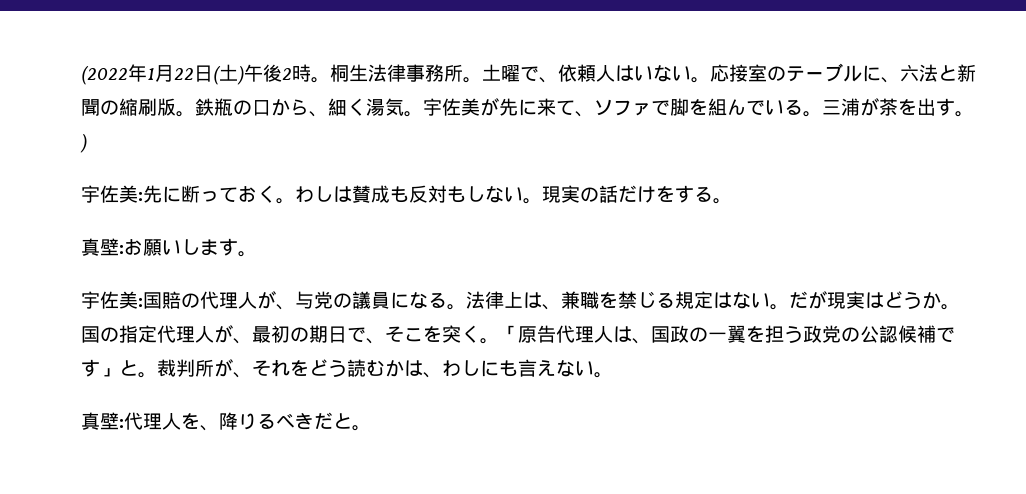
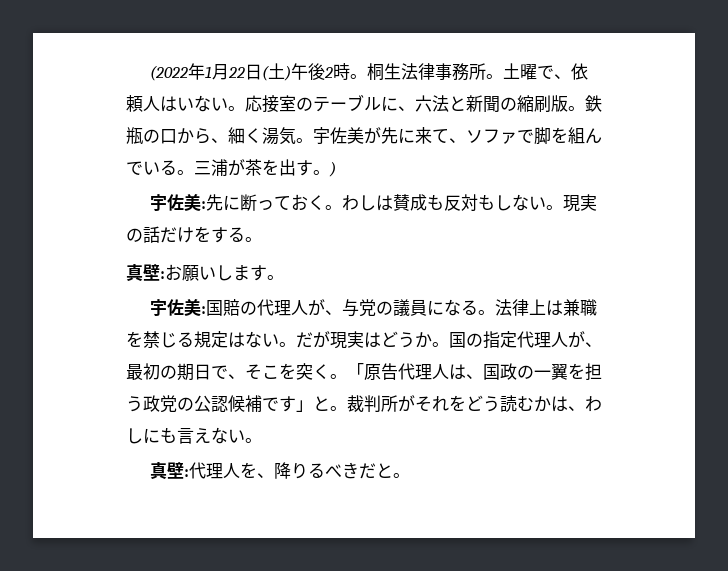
[542,304,561,310] 、 -> (563, 308) none
[233,372,252,378] 、 -> (415, 403) none

